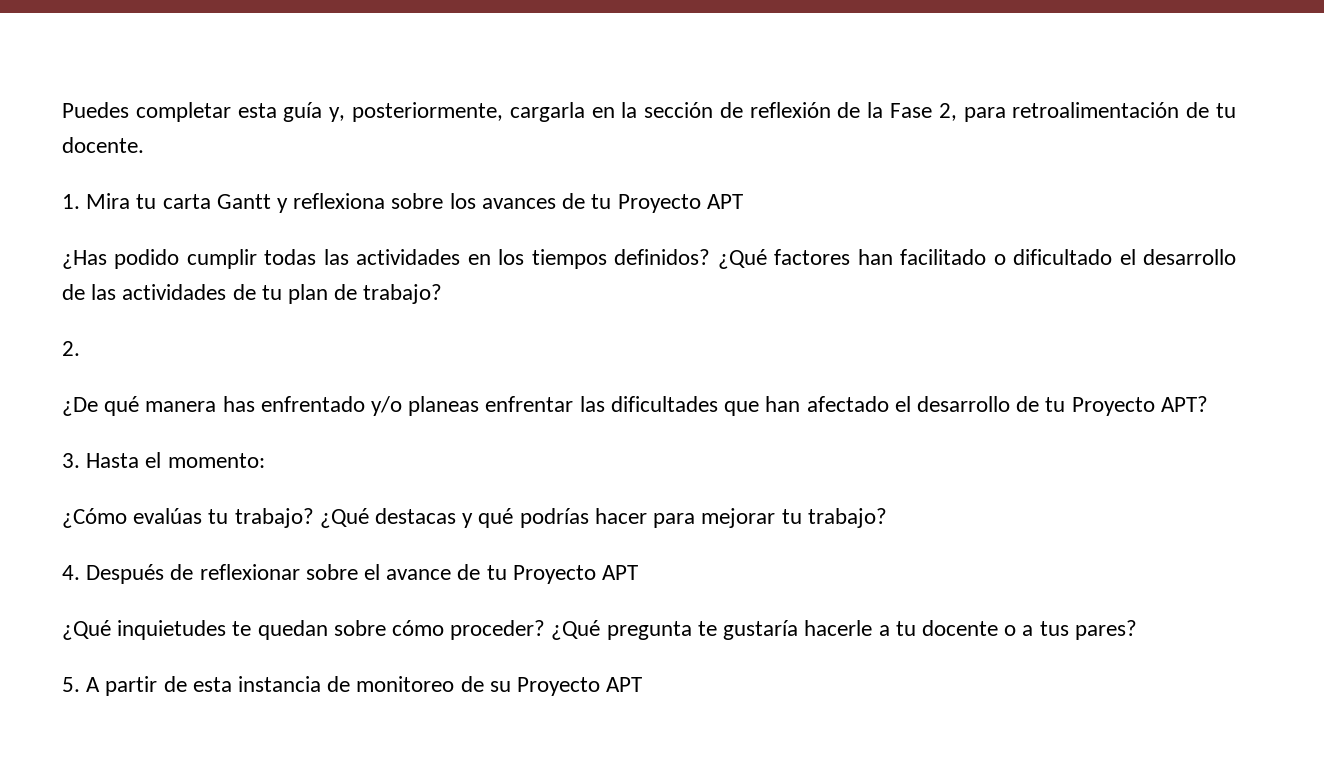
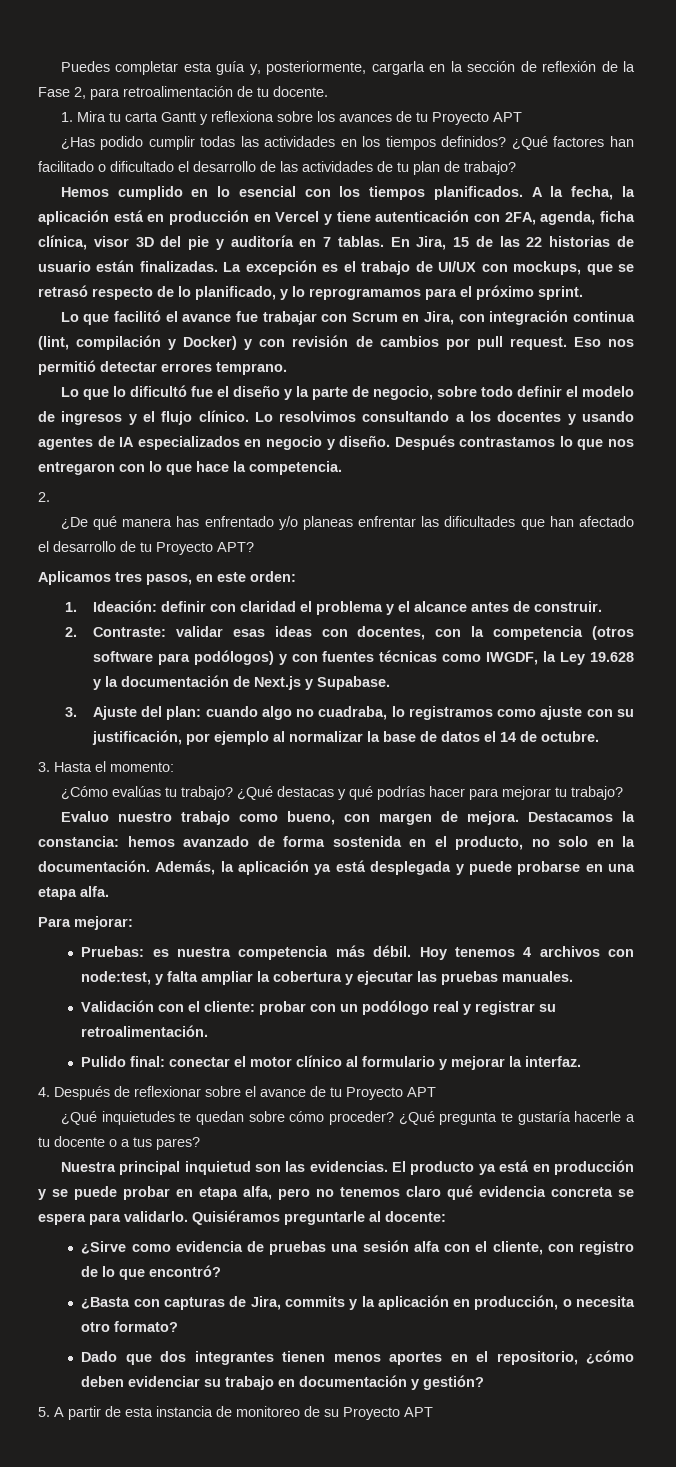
(443, 294) none -> [60,186,635,200] [38,210,636,225] [38,235,634,250] [38,260,634,275] [38,285,583,300] [60,310,635,325] [38,335,635,350] [38,360,287,375] [60,385,634,400] [38,410,634,425] [38,435,635,450] [38,461,342,475] // Hemos cumplido en lo esencial con los tiempos planificados. A la fecha, la aplicación está en producción en Vercel y tiene autenticación con 2FA, agenda, ficha clínica, visor 3D del pie y auditoría en 7 tablas. En Jira, 15 de las 22 historias de usuario están finalizadas. La excepción es el trabajo de UI/UX con mockups, que se retrasó respecto de lo planificado, y lo reprogramamos para el próximo sprint. // Lo que facilitó el avance fue trabajar con Scrum en Jira, con integración continua (lint, compilación y Docker) y con revisión de cambios por pull request. Eso nos permitió detectar errores temprano. // Lo que lo dificultó fue el diseño y la parte de negocio, sobre todo definir el modelo de ingresos y el flujo clínico. Lo resolvimos consultando a los docentes y usando agentes de IA especializados en negocio y diseño. Después contrastamos lo que nos entregaron con lo que hace la competencia.
(1208, 404) none -> [38,571,296,585] [65,600,602,615] [65,626,634,640] [92,650,634,665] [92,675,390,690] [65,706,634,720] [91,730,599,745] // Aplicamos tres pasos, en este orden: // 1. Ideación: definir con claridad el problema y el alcance antes de construir. // 2. Contraste: validar esas ideas con docentes, con la competencia (otros software para podólogos) y con fuentes técnicas como IWGDF, la Ley 19.628 y la documentación de Next.js y Supabase. // 3. Ajuste del plan: cuando algo no cuadraba, lo registramos como ajuste con su justificación, por ejemplo al normalizar la base de datos el 14 de octubre.
(887, 518) none -> [60,811,635,825] [38,836,635,850] [38,860,636,875] [38,886,109,900] [38,916,133,930] [81,945,634,960] [81,971,574,985] [81,1000,557,1015] [81,1025,209,1037] [81,1055,582,1070] // Evaluo nuestro trabajo como bueno, con margen de mejora. Destacamos la constancia: hemos avanzado de forma sostenida en el producto, no solo en la documentación. Además, la aplicación ya está desplegada y puede probarse en una etapa alfa. // Para mejorar: // Pruebas: es nuestra competencia más débil. Hoy tenemos 4 archivos con node:test, y falta ampliar la cobertura y ejecutar las pruebas manuales. // Validación con el cliente: probar con un podólogo real y registrar su retroalimentación. // Pulido final: conectar el motor clínico al formulario y mejorar la interfaz.
(1137, 630) none -> [60,1160,634,1175] [38,1185,634,1200] [38,1210,446,1225] [81,1240,634,1255] [81,1265,222,1280] [81,1295,635,1310] [81,1321,179,1332] [81,1350,634,1365] [81,1375,485,1390] // Nuestra principal inquietud son las evidencias. El producto ya está en producción y se puede probar en etapa alfa, pero no tenemos claro qué evidencia concreta se espera para validarlo. Quisiéramos preguntarle al docente: // ¿Sirve como evidencia de pruebas una sesión alfa con el cliente, con registro de lo que encontró? // ¿Basta con capturas de Jira, commits y la aplicación en producción, o necesita otro formato? // Dado que dos integrantes tienen menos aportes en el repositorio, ¿cómo deben evidenciar su trabajo en documentación y gestión?

